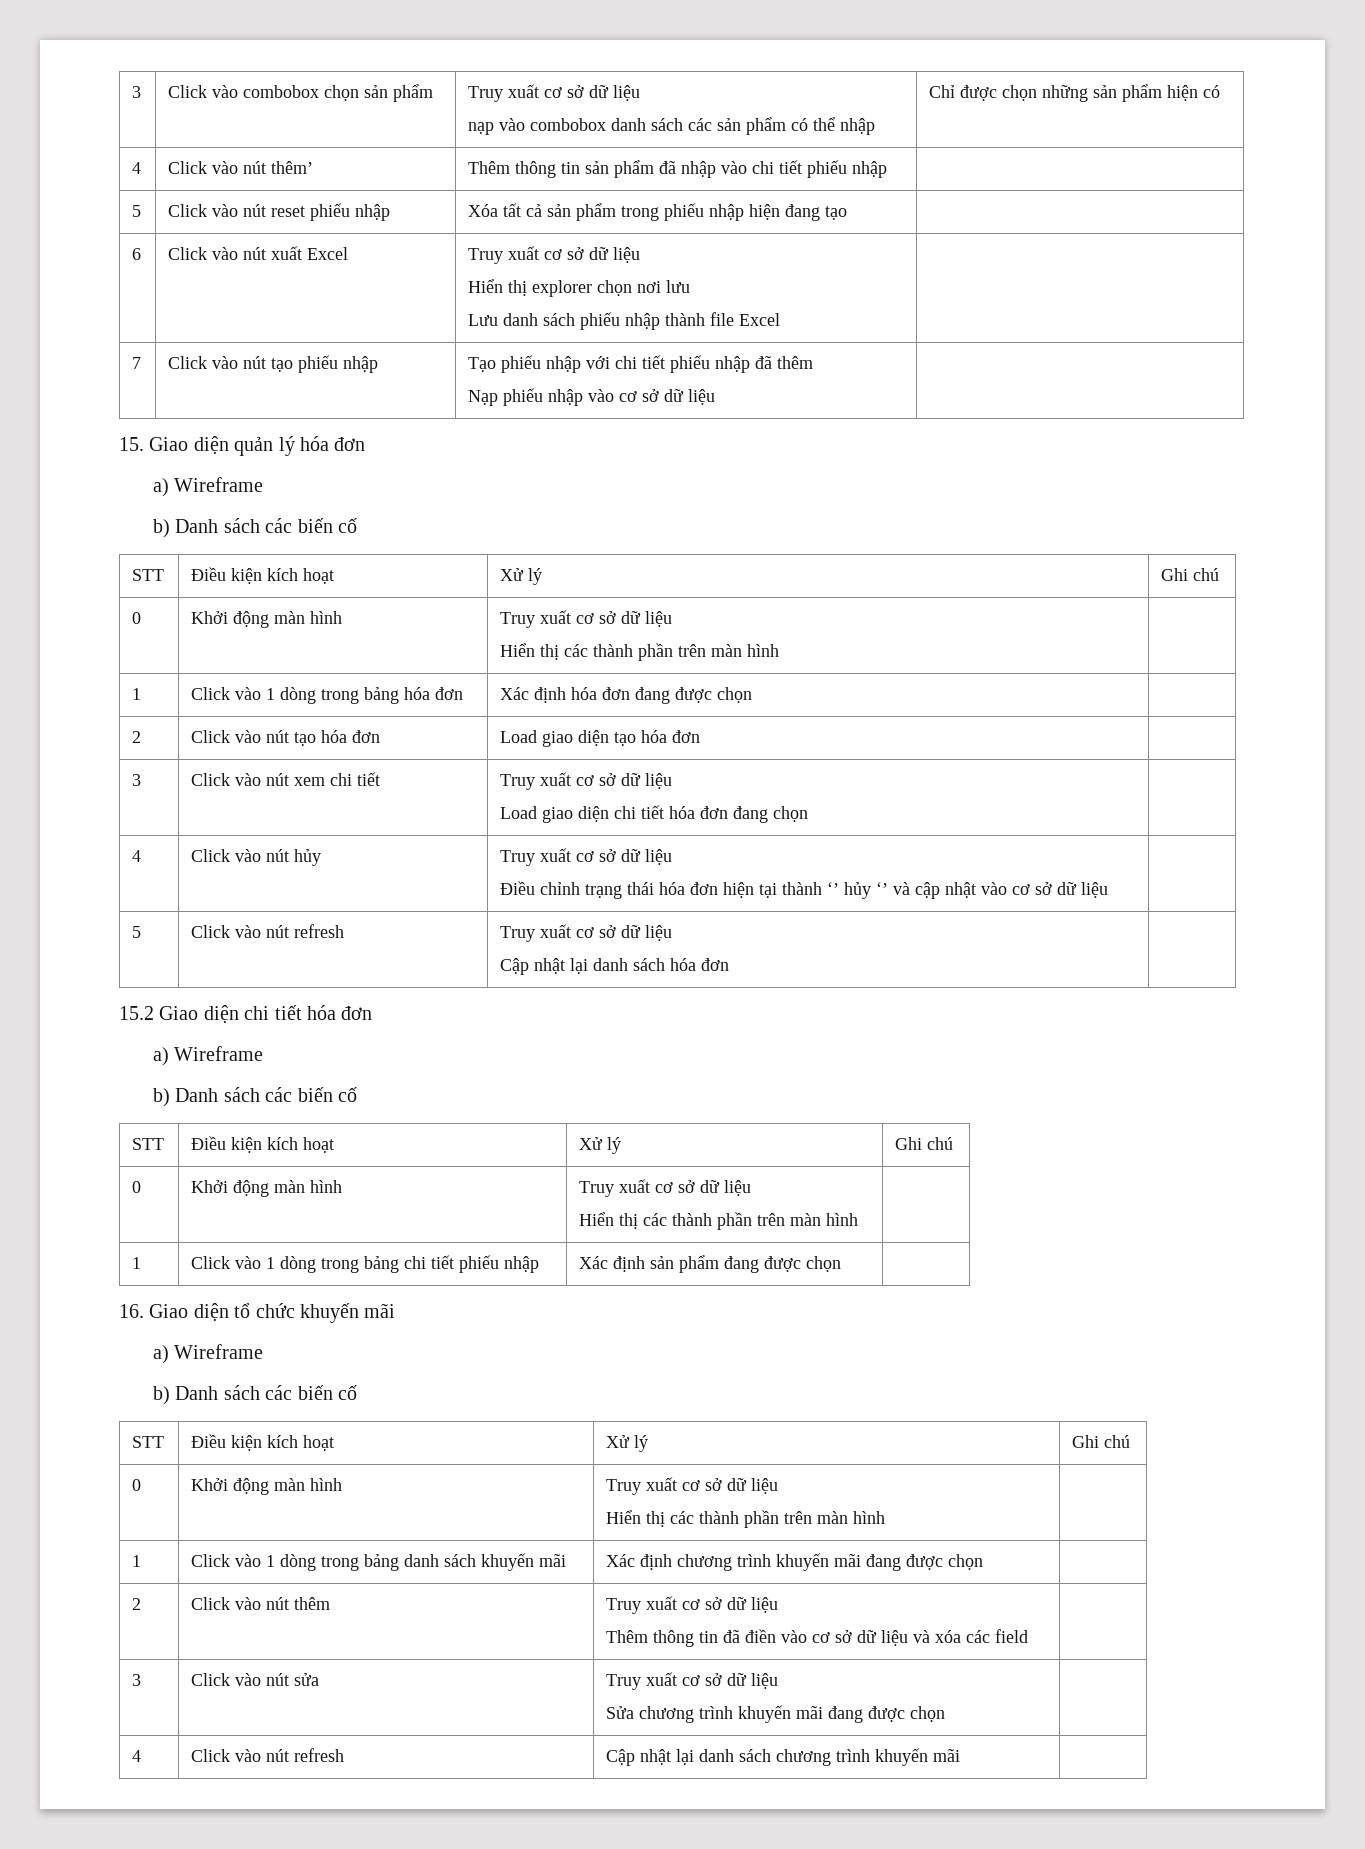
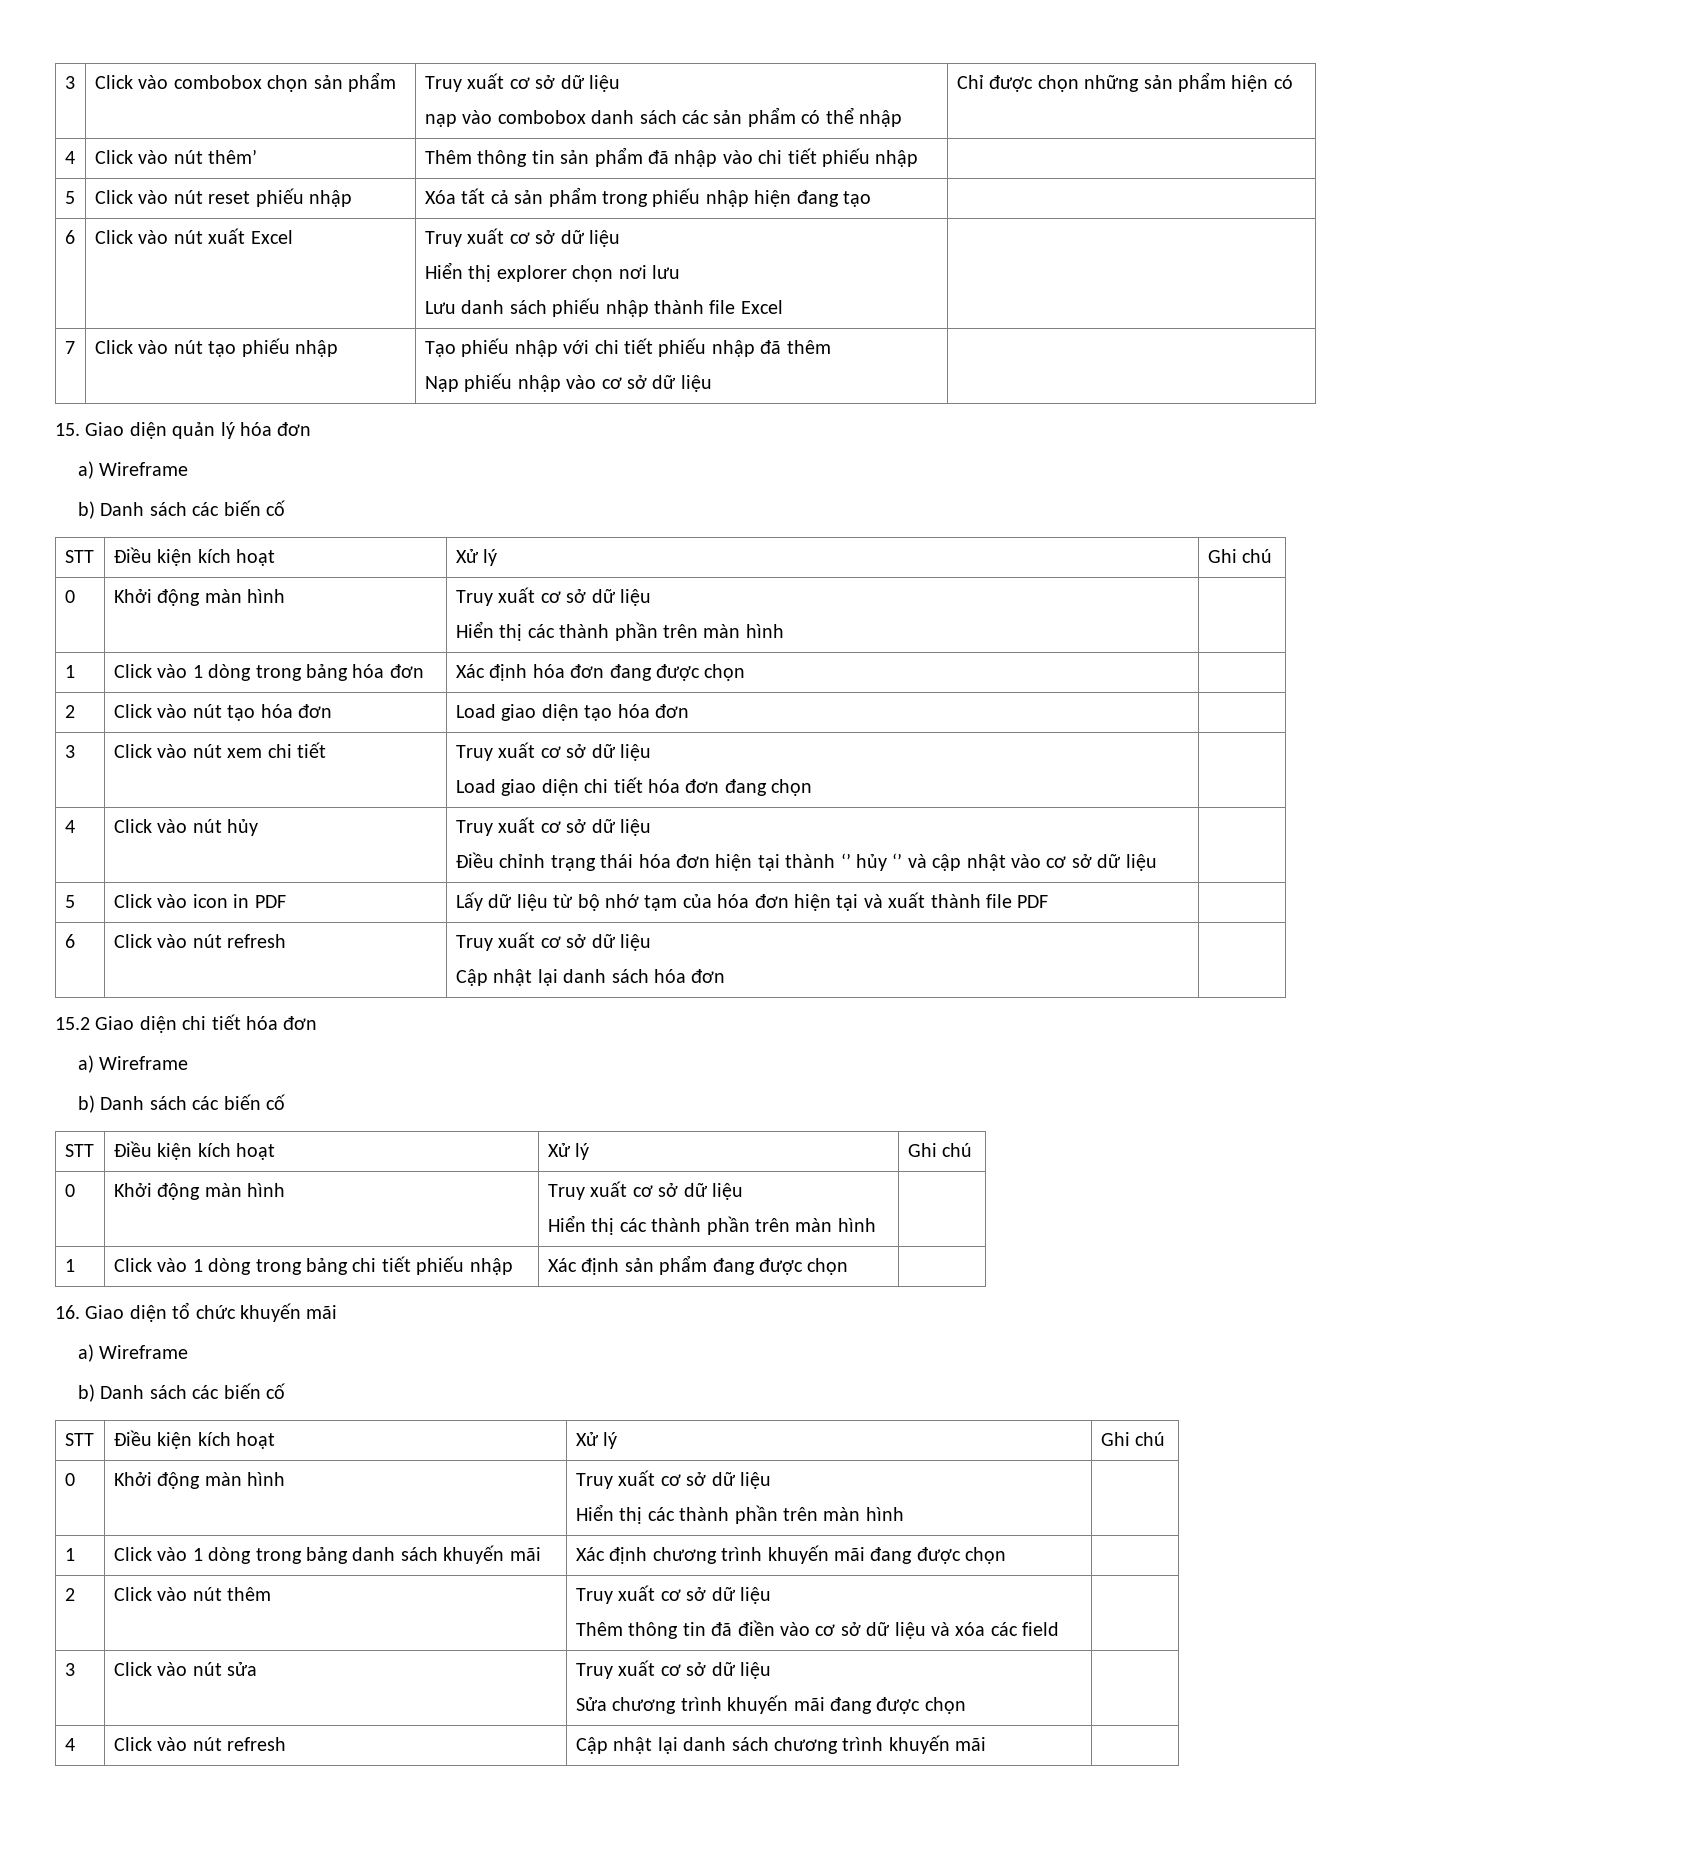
(142, 932) none -> [113,894,286,908] [455,892,1049,911] [64,934,75,948] | Click vào icon in PDF | Lấy dữ liệu từ bộ nhớ tạm của hóa đơn hiện tại và xuất thành file PDF | // 6

